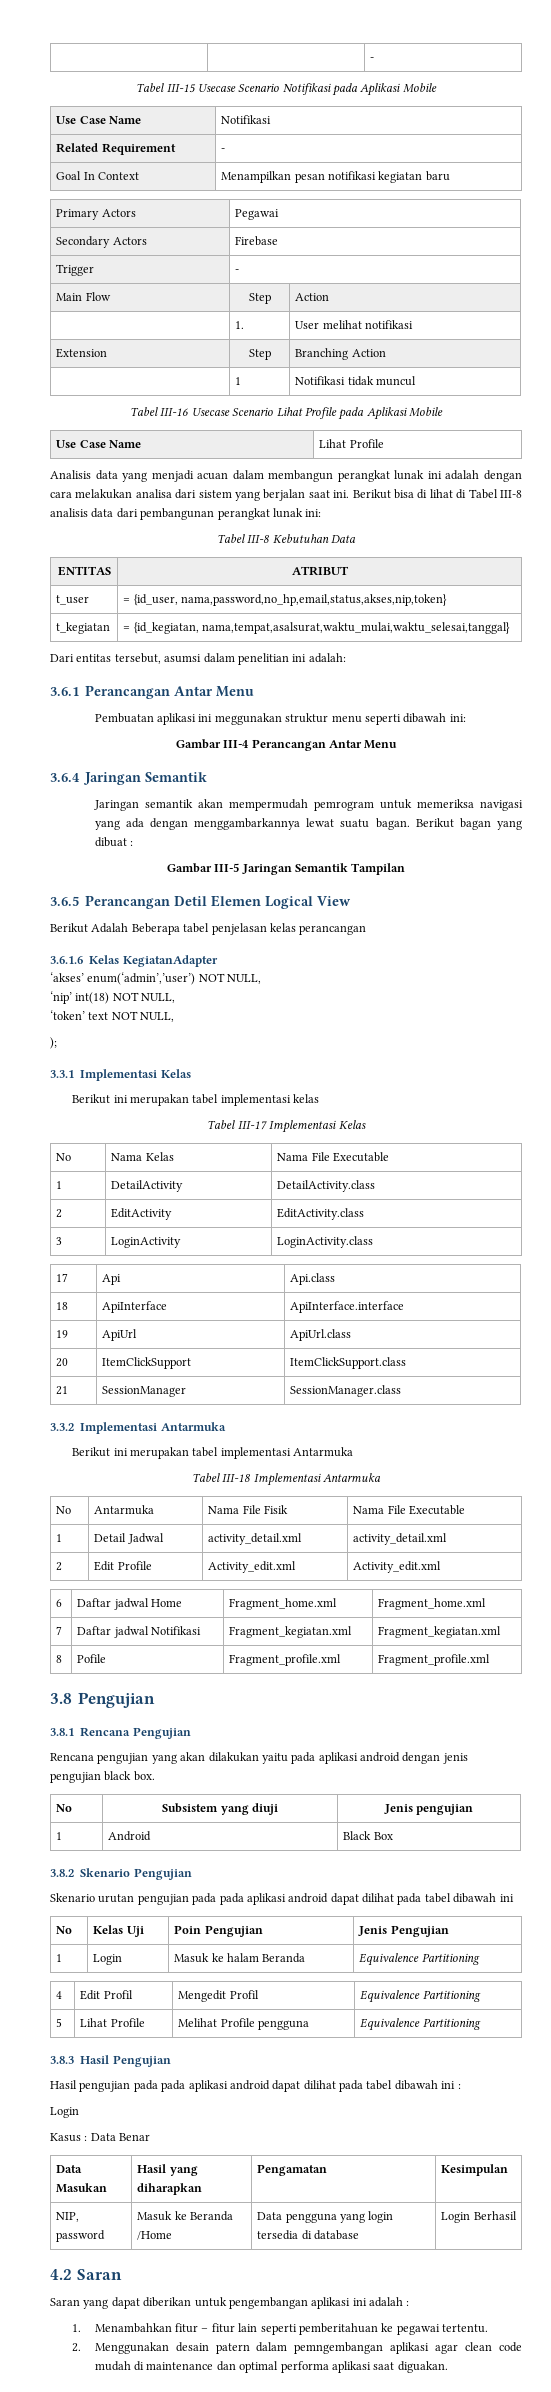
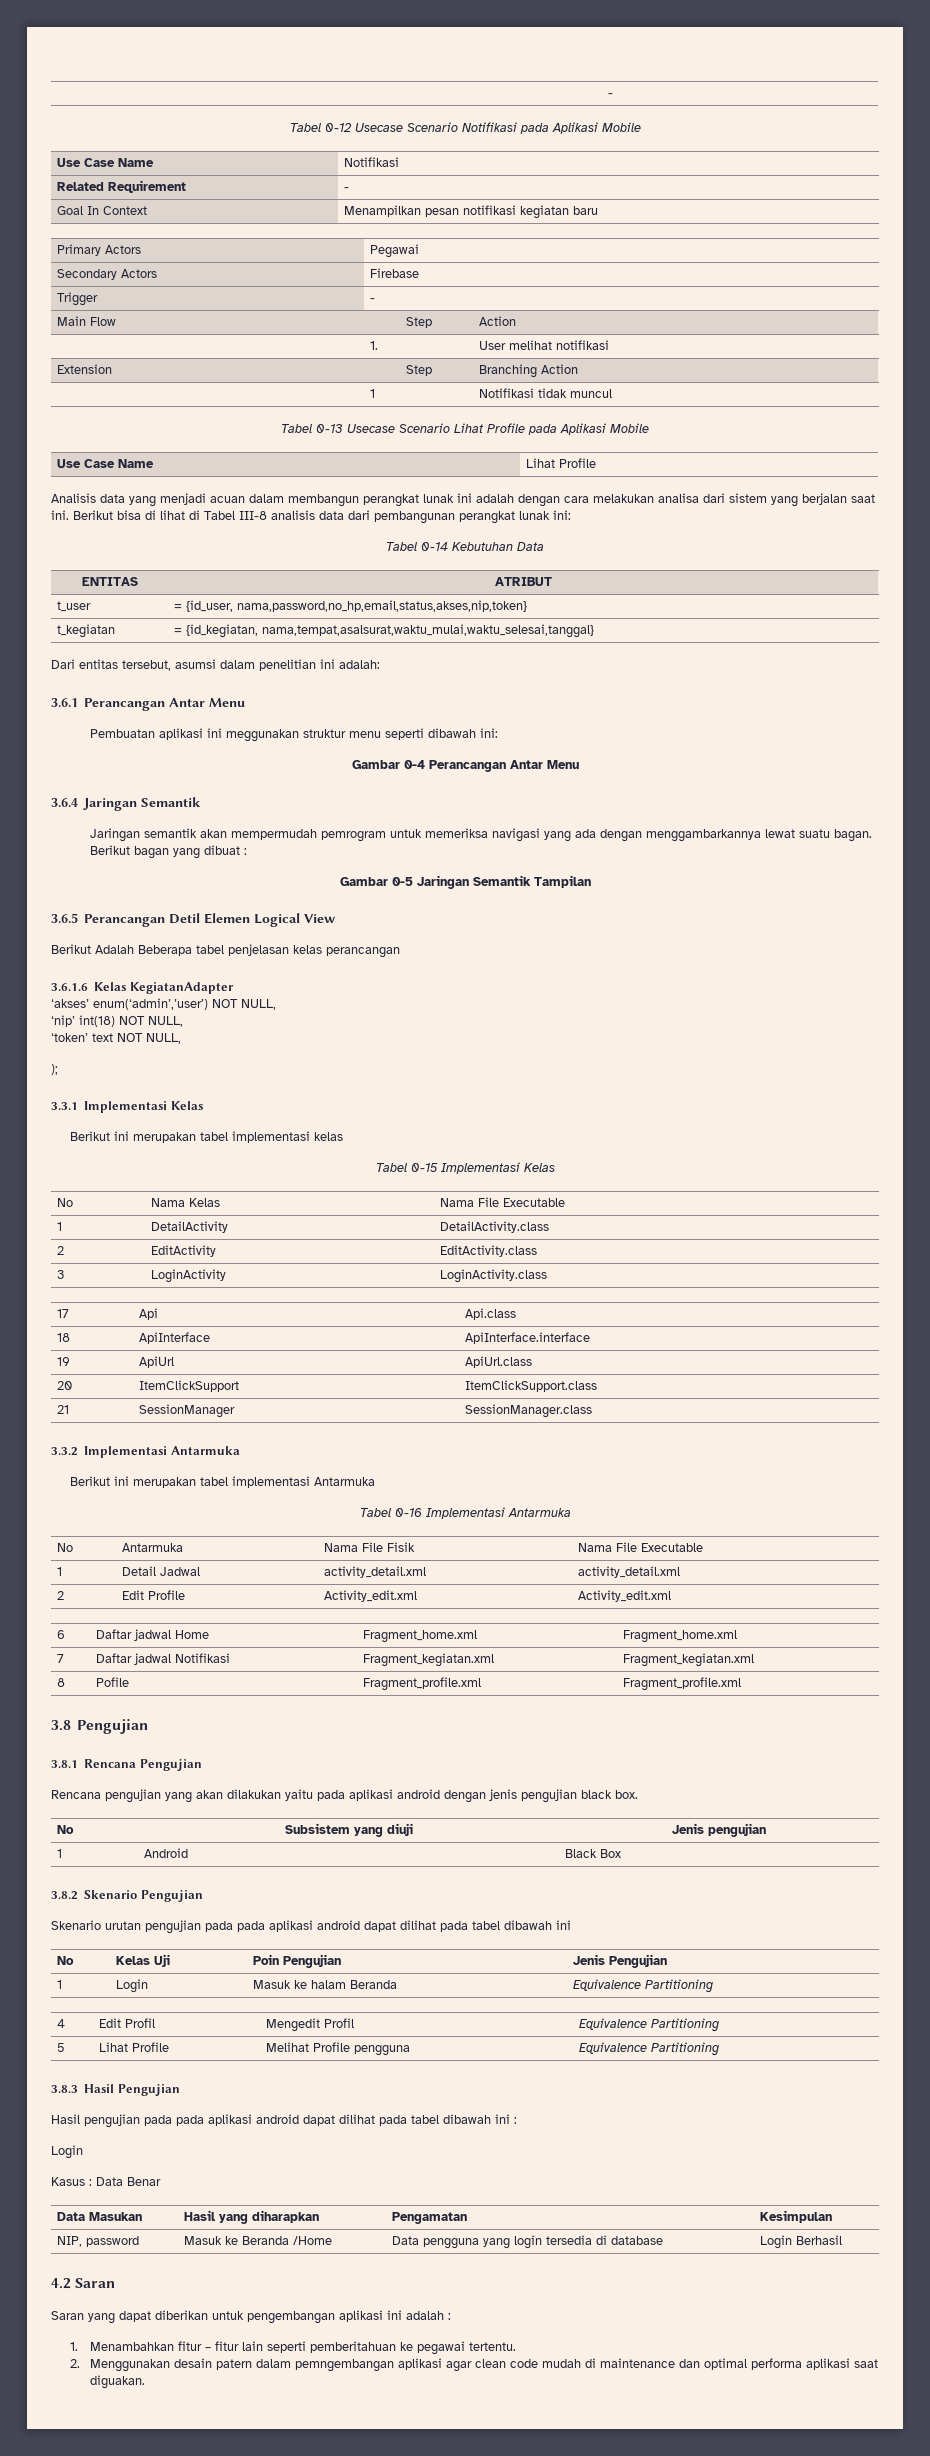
[166,84,196,93] III-15 -> [324,123,352,132] 0-12
[160,408,189,416] III-16 -> [316,424,343,433] 0-13
[247,535,271,543] III-8 -> [421,542,448,551] 0-14
[223,740,250,748] III-4 -> [403,760,425,769] 0-4
[214,863,240,872] III-5 -> [391,877,413,886] 0-5
[237,1121,267,1130] III-17 -> [410,1163,438,1172] 0-15
[222,1474,252,1482] III-18 -> [394,1508,422,1517] 0-16

